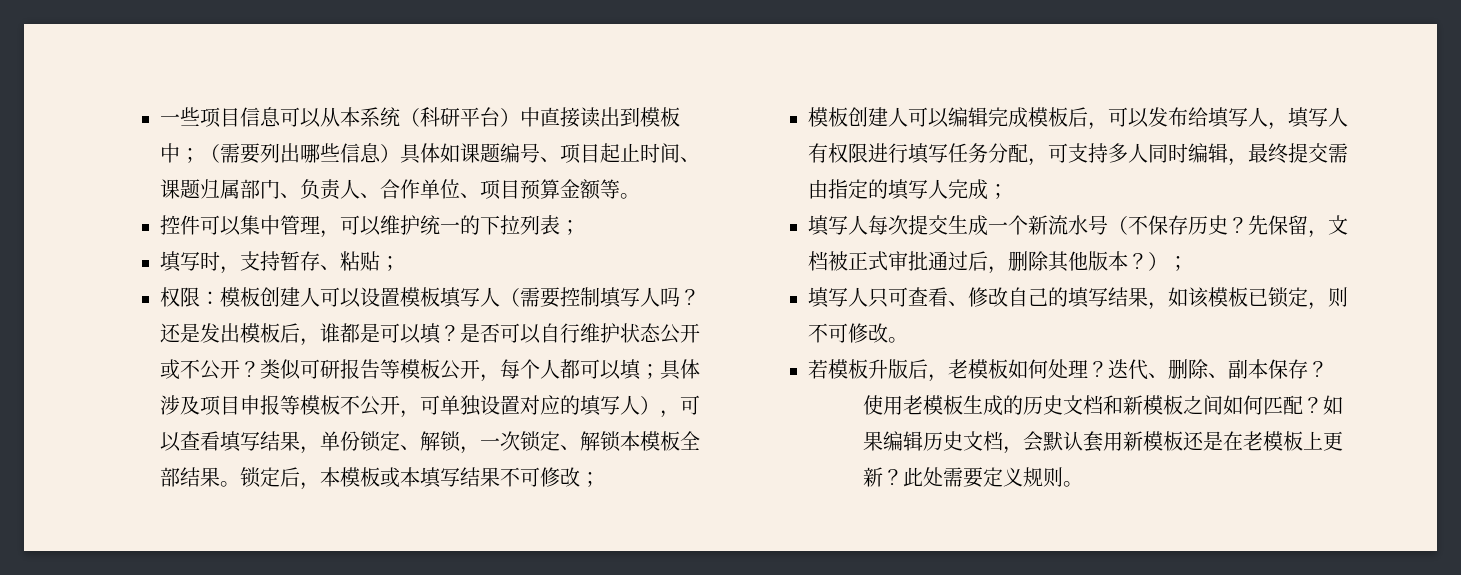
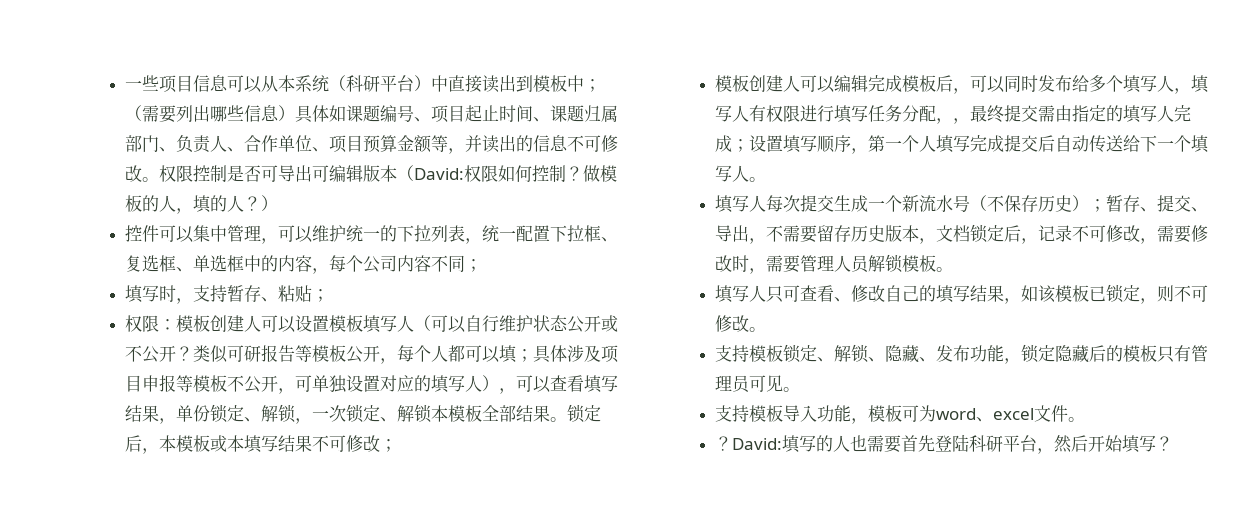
[620,193,641,199] 。 -> [447,135,618,154] [124,165,617,182] [124,195,278,214] ，并读出的信息不可修改。权限控制是否可导出可编辑版本（David:权限如何控制？做模板的人，填的人？）
(561, 225) none -> [464,225,618,244] [124,255,465,274] ，统一配置下拉框、复选框、单选框中的内容，每个公司内容不同
[520,287,701,308] [160,323,501,346] 需要控制填写人吗？还是发出模板后，谁都是可以填？是否 -> (431, 323) none
[1148,107,1209,127] 发布给 -> [1003,75,1123,92] 同时发布给多个
[1048,143,1229,163] 可支持多人同时编辑 -> (953, 121) none
(1009, 191) none -> [748,135,1210,154] [714,165,766,182] 设置填写顺序，第一个人填写完成提交后自动传送给下一个填写人。
[1228,215,1349,238] [808,251,1189,274] ？先保留，文档被正式审批通过后，删除其他版本？）； -> [1071,195,1208,212] [714,224,1208,244] [714,254,953,274] ）；暂存、提交、导出，不需要留存历史版本，文档锁定后，记录不可修改，需要修改时，需要管理人员解锁模板。
[808,359,1329,382] [863,395,1344,416] [863,431,1344,454] [863,467,1084,488] 若模板升版后，老模板如何处理？迭代、删除、副本保存？ // 使用老模板生成的历史文档和新模板之间如何匹配？如果编辑历史文档，会默认套用新模板还是在老模板上更新？此处需要定义规则。 -> [714,344,1208,364] [714,375,800,393] [714,405,1085,424] [714,434,1173,454] 支持模板锁定、解锁、隐藏、发布功能，锁定隐藏后的模板只有管理员可见。 // 支持模板导入功能，模板可为word、excel文件。 // ？David:填写的人也需要首先登陆科研平台，然后开始填写？

